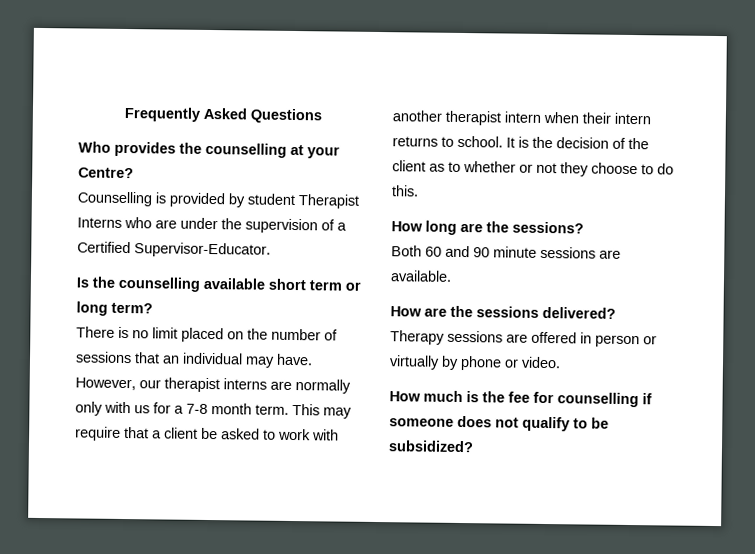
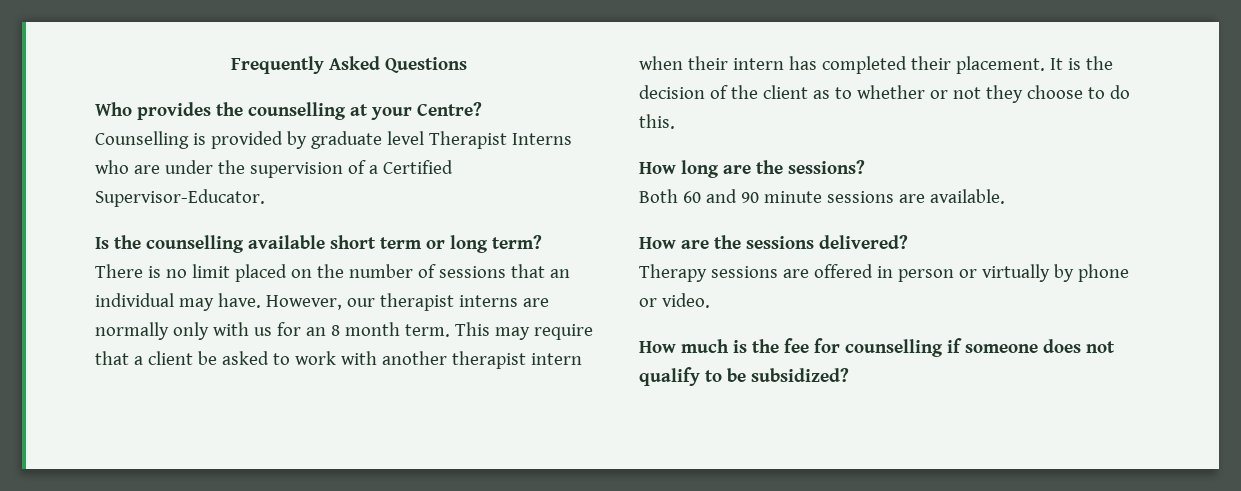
[247,193,295,206] student -> [310,131,424,149] graduate level
[174,403,208,414] a 7-8 -> [305,325,340,336] an 8
[392,135,503,148] returns to school. -> [788,56,1045,74] has completed their placement.

